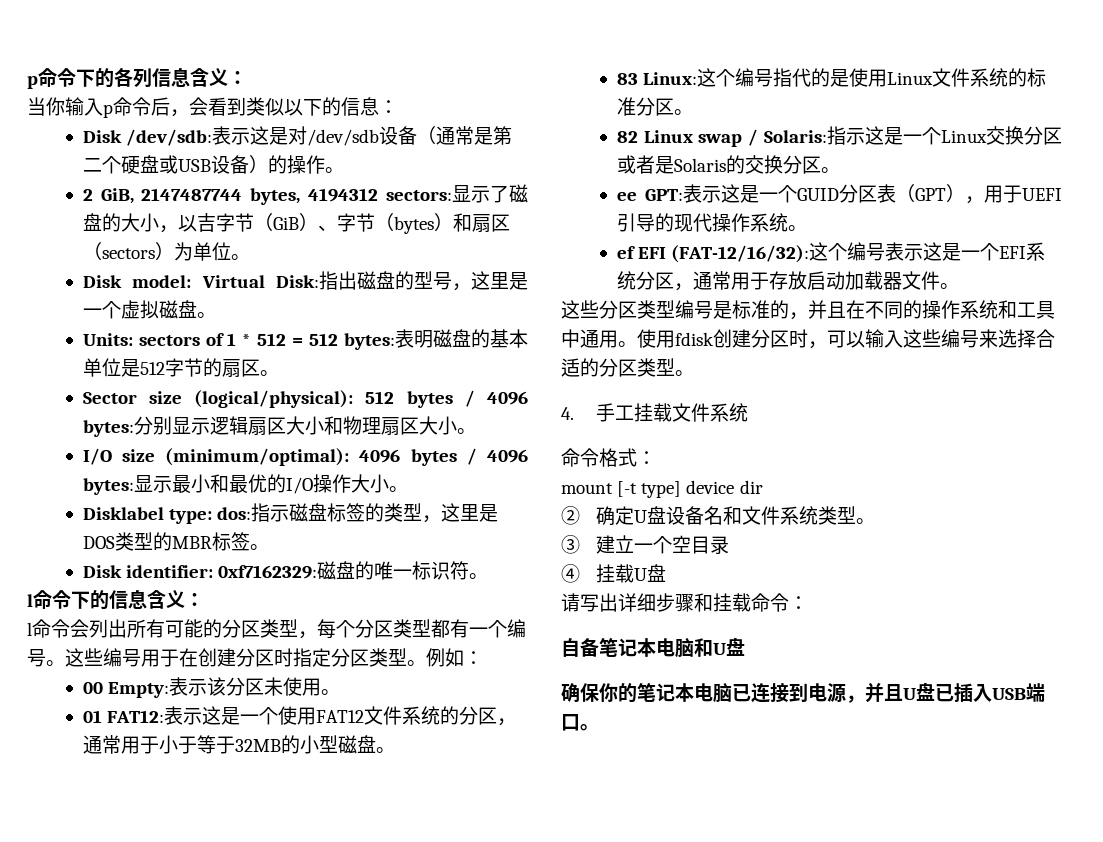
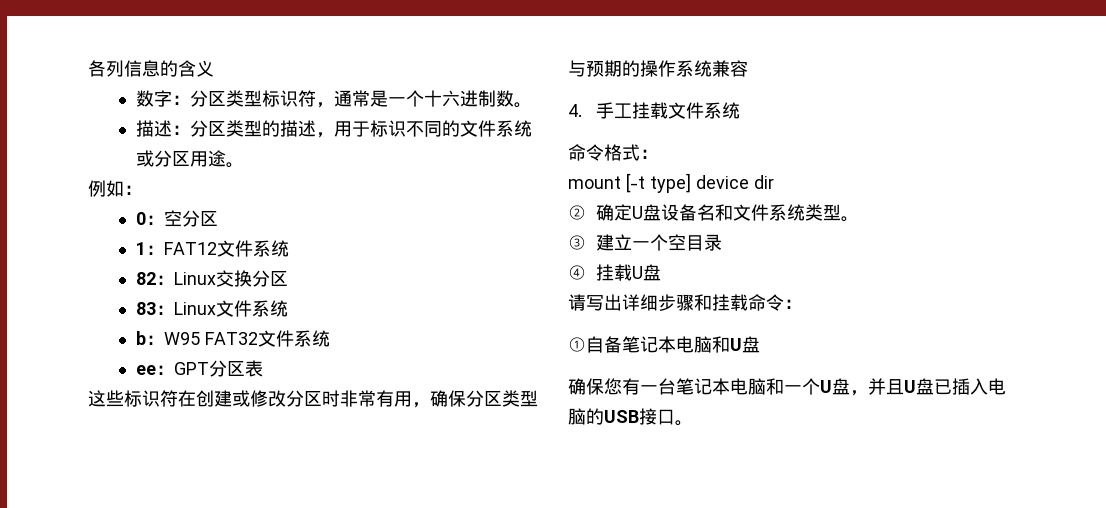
[27,68,114,89] p命令下的 -> (88, 68) none
[190,68,247,87] [27,97,398,118] [82,126,512,146] [82,155,344,174] [82,184,528,205] [82,213,510,234] [82,242,250,261] [82,271,528,291] [82,300,216,319] [82,329,528,350] [82,358,279,377] [82,390,528,408] [82,416,476,437] [82,448,528,466] [82,474,408,495] [82,503,498,524] [82,532,269,551] [82,561,488,580] [27,589,204,610] [27,619,526,639] [27,648,426,667] 含义： // 当你输入p命令后，会看到类似以下的信息： // Disk /dev/sdb:表示这是对/dev/sdb设备（通常是第二个硬盘或USB设备）的操作。 // 2 GiB, 2147487744 bytes, 4194312 sectors:显示了磁盘的大小，以吉字节（GiB）、字节（bytes）和扇区（sectors）为单位。 // Disk model: Virtual Disk:指出磁盘的型号，这里是一个虚拟磁盘。 // Units: sectors of 1 * 512 = 512 bytes:表明磁盘的基本单位是512字节的扇区。 // Sector size (logical/physical): 512 bytes / 4096 bytes:分别显示逻辑扇区大小和物理扇区大小。 // I/O size (minimum/optimal): 4096 bytes / 4096 bytes:显示最小和最优的I/O操作大小。 // Disklabel type: dos:指示磁盘标签的类型，这里是DOS类型的MBR标签。 // Disk identifier: 0xf7162329:磁盘的唯一标识符。 // l命令下的信息含义： // l命令会列出所有可能的分区类型，每个分区类型都有一个编号。这些编号用于在创建分区时指定分区类型。 -> [160,60,214,77] [135,90,532,108] [135,120,532,138] [135,150,244,168] 的含义 // 数字：分区类型标识符，通常是一个十六进制数。 // 描述：分区类型的描述，用于标识不同的文件系统或分区用途。 //
[82,677,340,698] [82,706,516,726] [82,735,395,754] [616,68,1046,87] [616,97,693,116] [616,126,1062,147] [616,155,840,174] [616,184,1062,204] [616,213,807,232] [616,242,1045,263] [616,271,959,291] [561,300,1055,320] [561,329,1055,349] [561,358,694,377] 00 Empty:表示该分区未使用。 // 01 FAT12:表示这是一个使用FAT12文件系统的分区，通常用于小于等于32MB的小型磁盘。 // 83 Linux:这个编号指代的是使用Linux文件系统的标准分区。 // 82 Linux swap / Solaris:指示这是一个Linux交换分区或者是Solaris的交换分区。 // ee GPT:表示这是一个GUID分区表（GPT），用于UEFI引导的现代操作系统。 // ef EFI (FAT-12/16/32):这个编号表示这是一个EFI系统分区，通常用于存放启动加载器文件。 // 这些分区类型编号是标准的，并且在不同的操作系统和工具中通用。使用fdisk创建分区时，可以输入这些编号来选择合适的分区类型。 -> [135,210,218,227] [135,240,289,257] [135,270,288,287] [135,300,288,317] [135,330,330,347] [135,360,263,377] [88,390,538,408] [568,60,748,77] 0：空分区 // 1：FAT12文件系统 // 82：Linux交换分区 // 83：Linux文件系统 // b：W95 FAT32文件系统 // ee：GPT分区表 // 这些标识符在创建或修改分区时非常有用，确保分区类型与预期的操作系统兼容
(808, 603) none -> [568,337,586,352] ①
[599,683,846,703] 你的笔记本电脑已连接到电源 -> [604,378,850,395] 您有一台笔记本电脑和一个U盘
[992,683,1045,702] USB端 -> [988,378,1006,395] [568,408,657,425] 电脑的USB接

